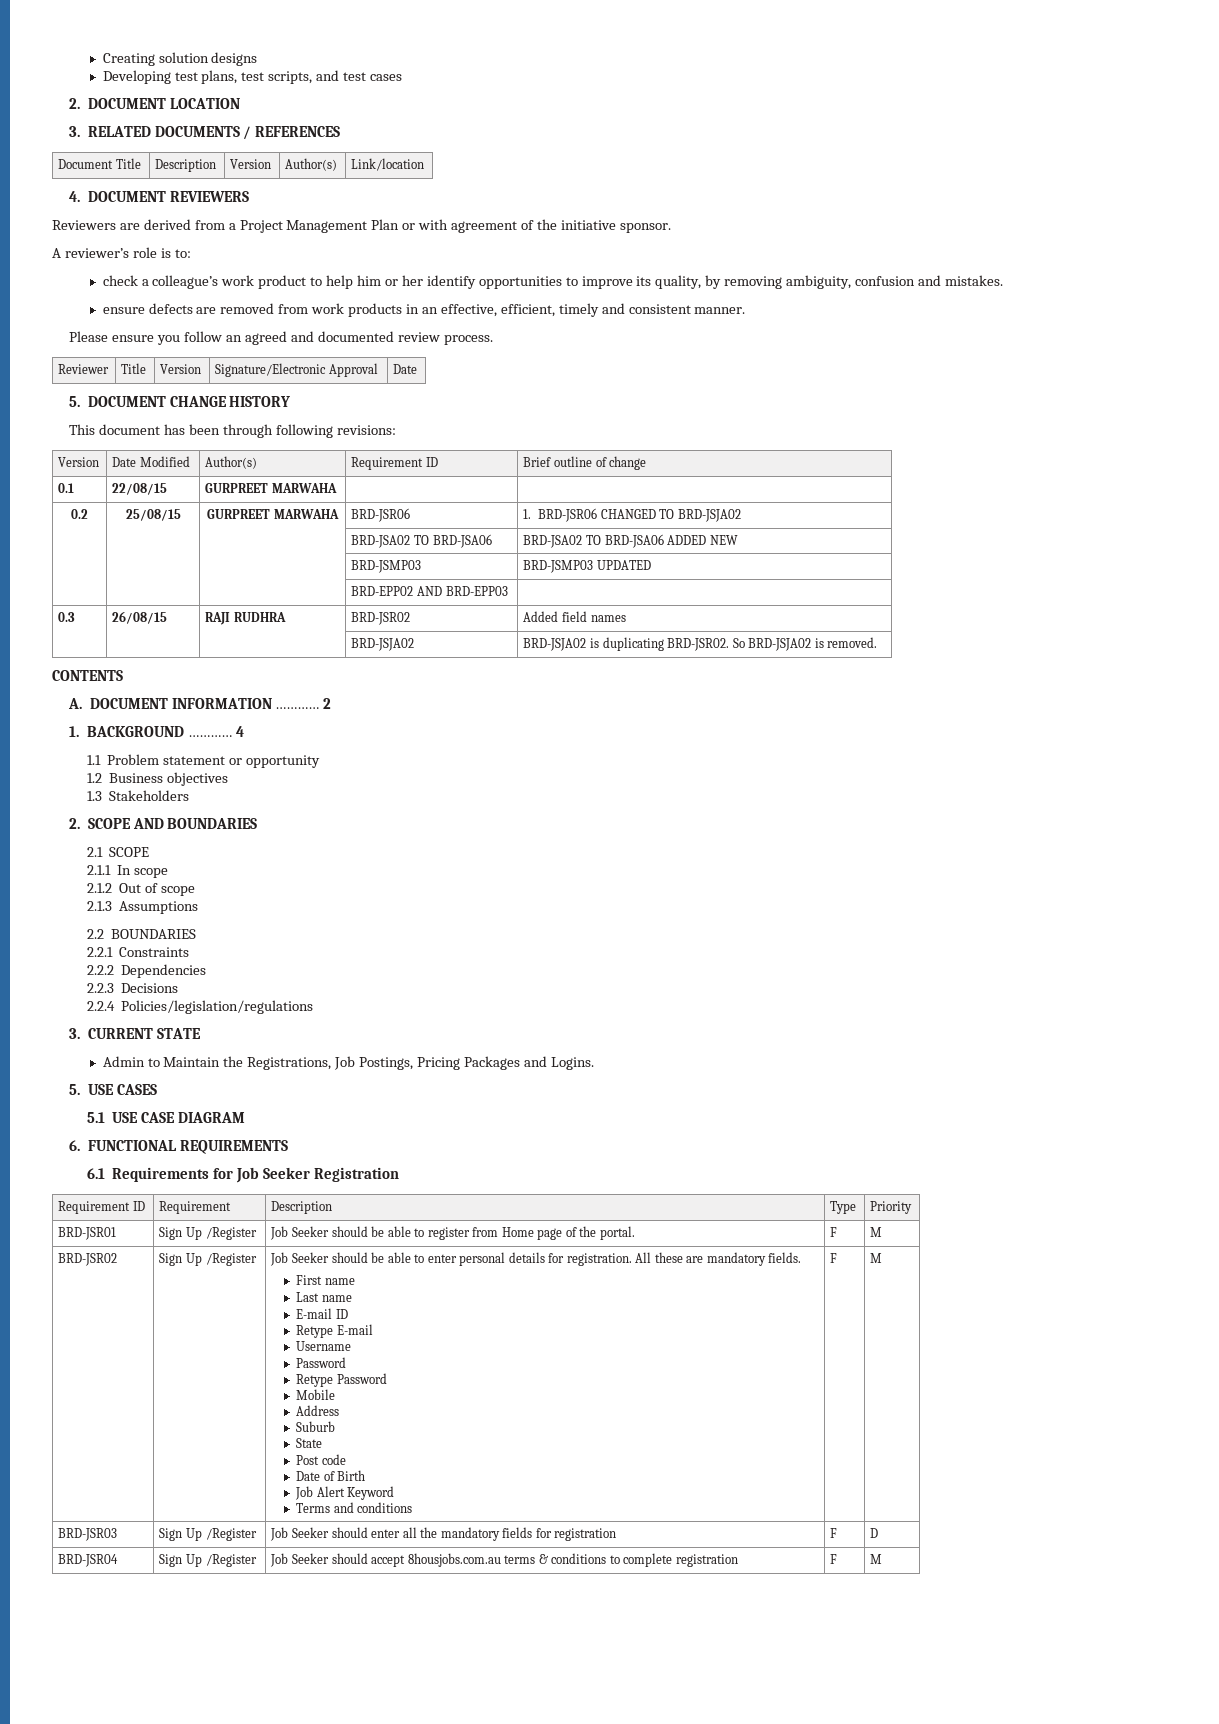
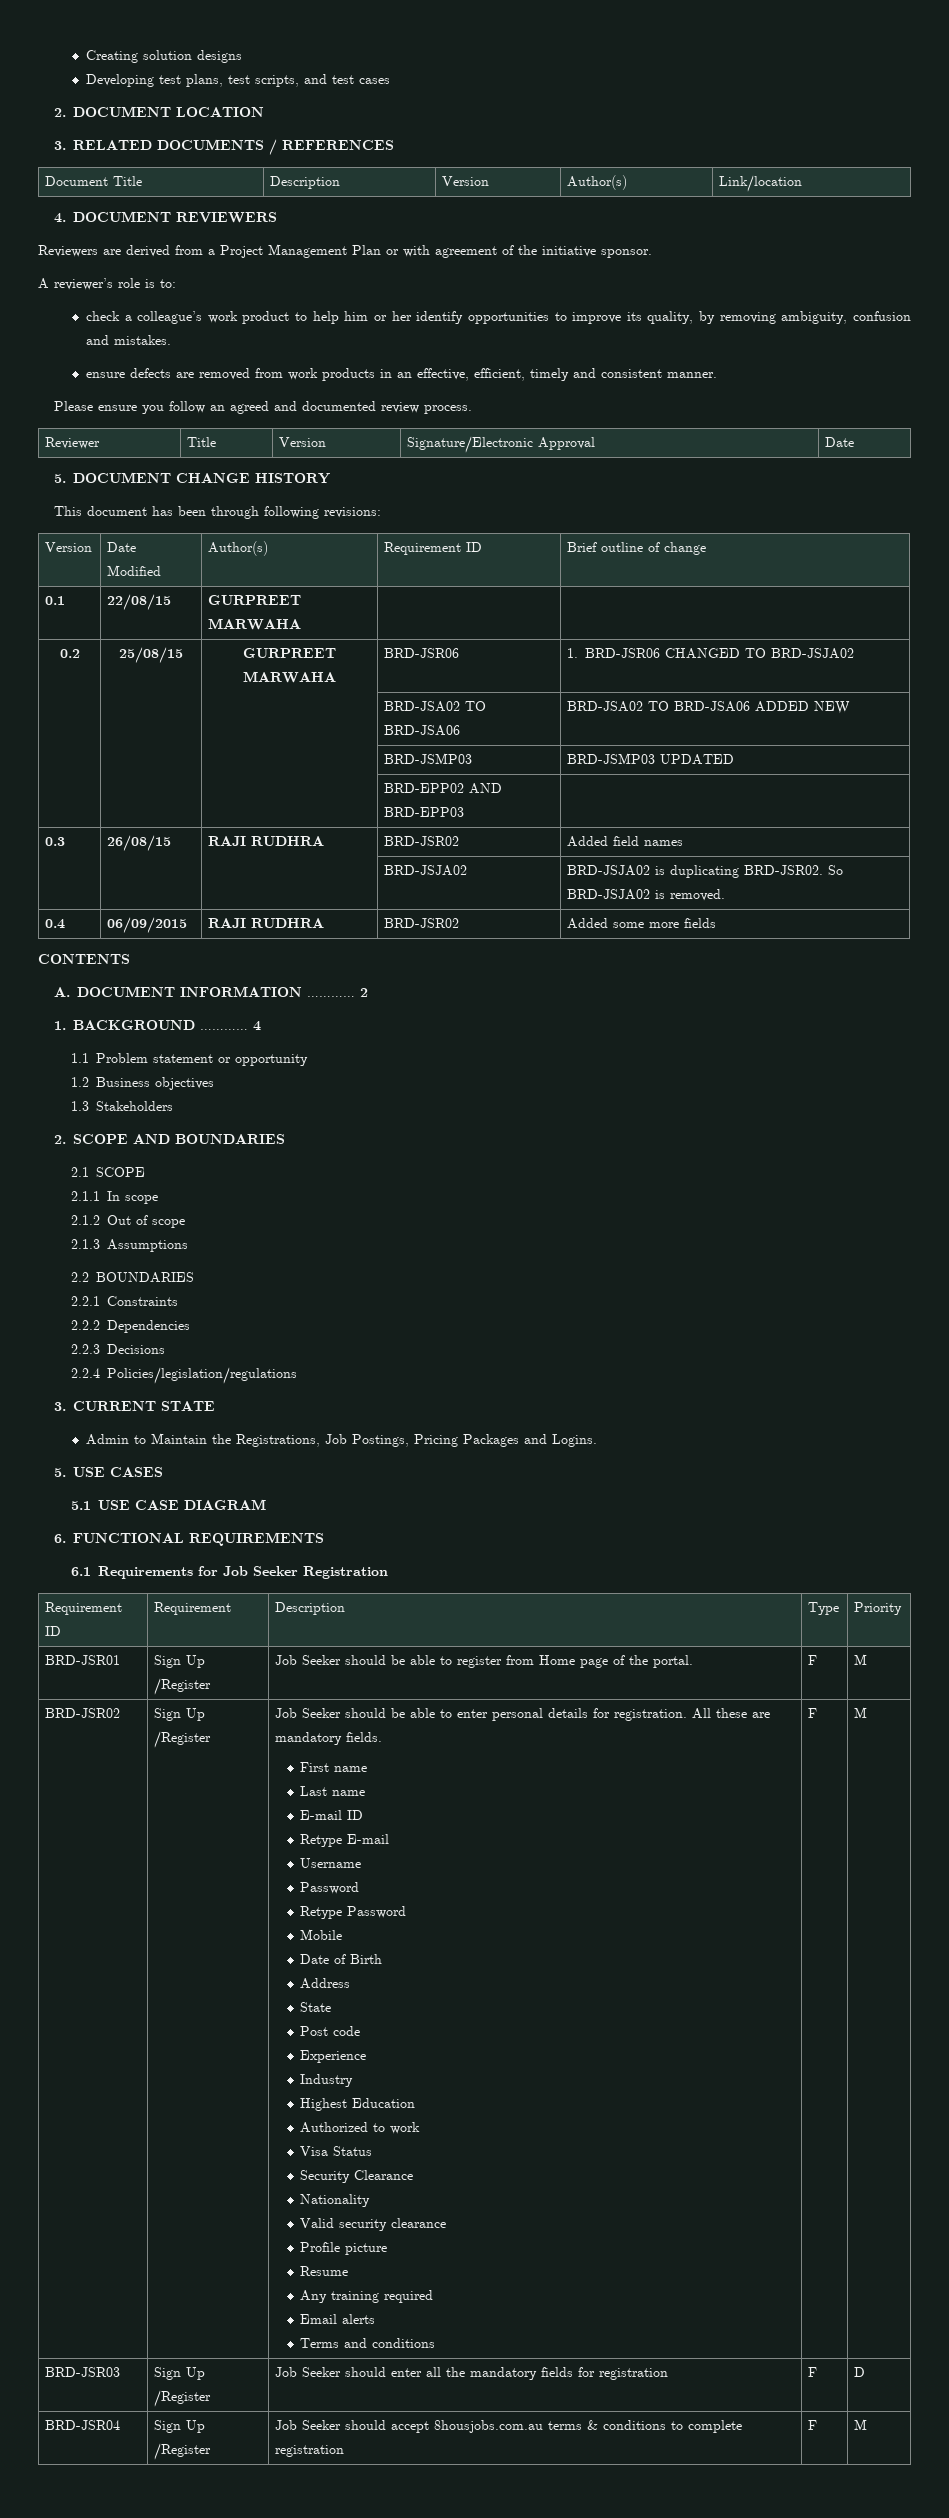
(878, 642) none -> [45,919,66,929] [107,917,188,933] [208,918,325,928] [384,918,460,928] [567,918,717,929] // 0.4 | 06/09/2015 | RAJI RUDHRA | BRD-JSR02 | Added some more fields
(336, 1394) none -> [300,1954,383,1964] // Date of Birth
[296,1421,336,1432] // Suburb -> (351, 1983) none
[296,1470,366,1481] [295,1486,395,1500] Date of Birth // Job Alert Keyword -> [300,2050,367,2063] [300,2074,354,2087] [300,2098,416,2111] [300,2122,421,2134] [300,2146,373,2156] [300,2170,414,2183] [300,2194,371,2207] [300,2218,447,2231] [300,2242,388,2255] [300,2266,349,2276] [300,2290,434,2303] [300,2314,376,2324] Experience // Industry // Highest Education // Authorized to work // Visa Status // Security Clearance // Nationality // Valid security clearance // Profile picture // Resume // Any training required // Email alerts

